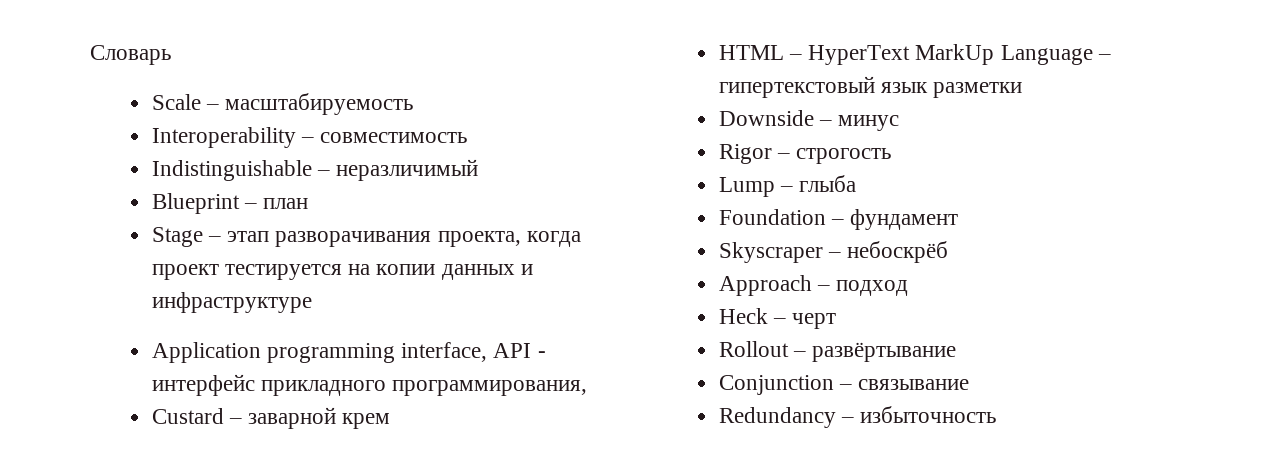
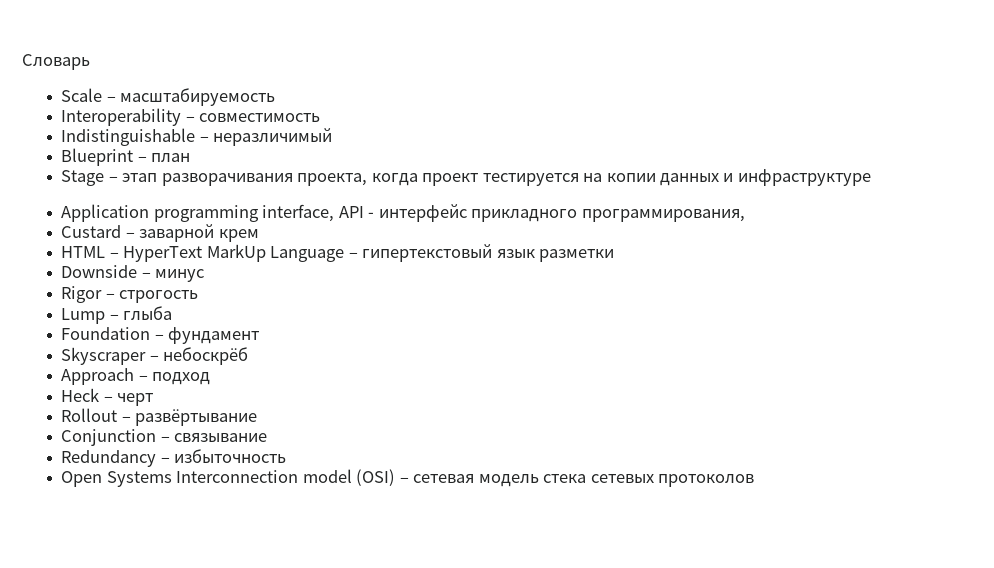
(997, 414) none -> [61,469,754,487] // Open Systems Interconnection model (OSI) – сетевая модель стека сетевых протоколов

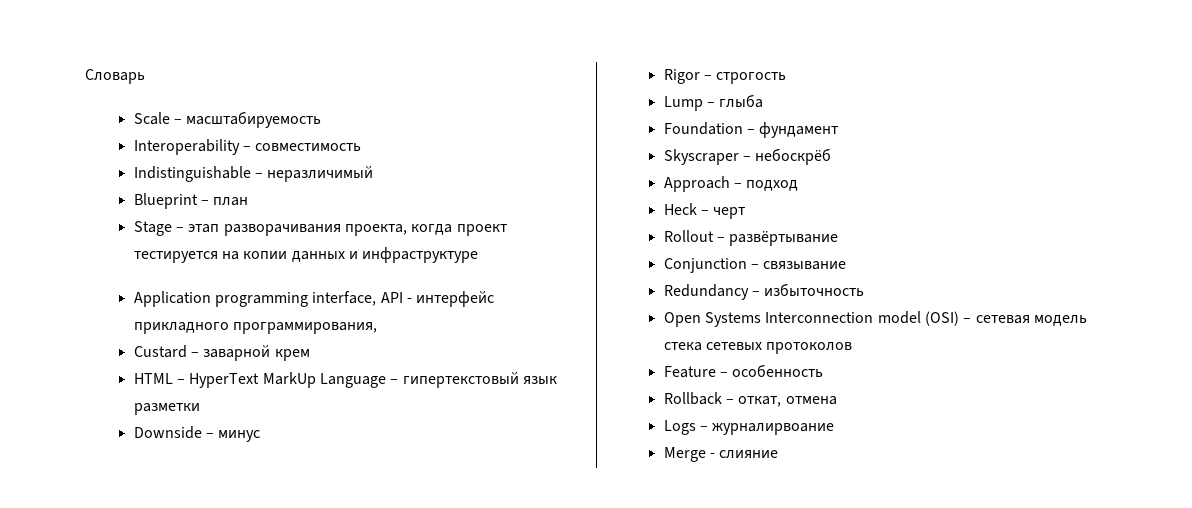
(754, 480) none -> [663,364,824,378] [663,392,837,407] [663,420,835,435] [663,447,779,462] // Feature – особенность // Rollback – откат, отмена // Logs – журналирвоание // Merge - слияние

